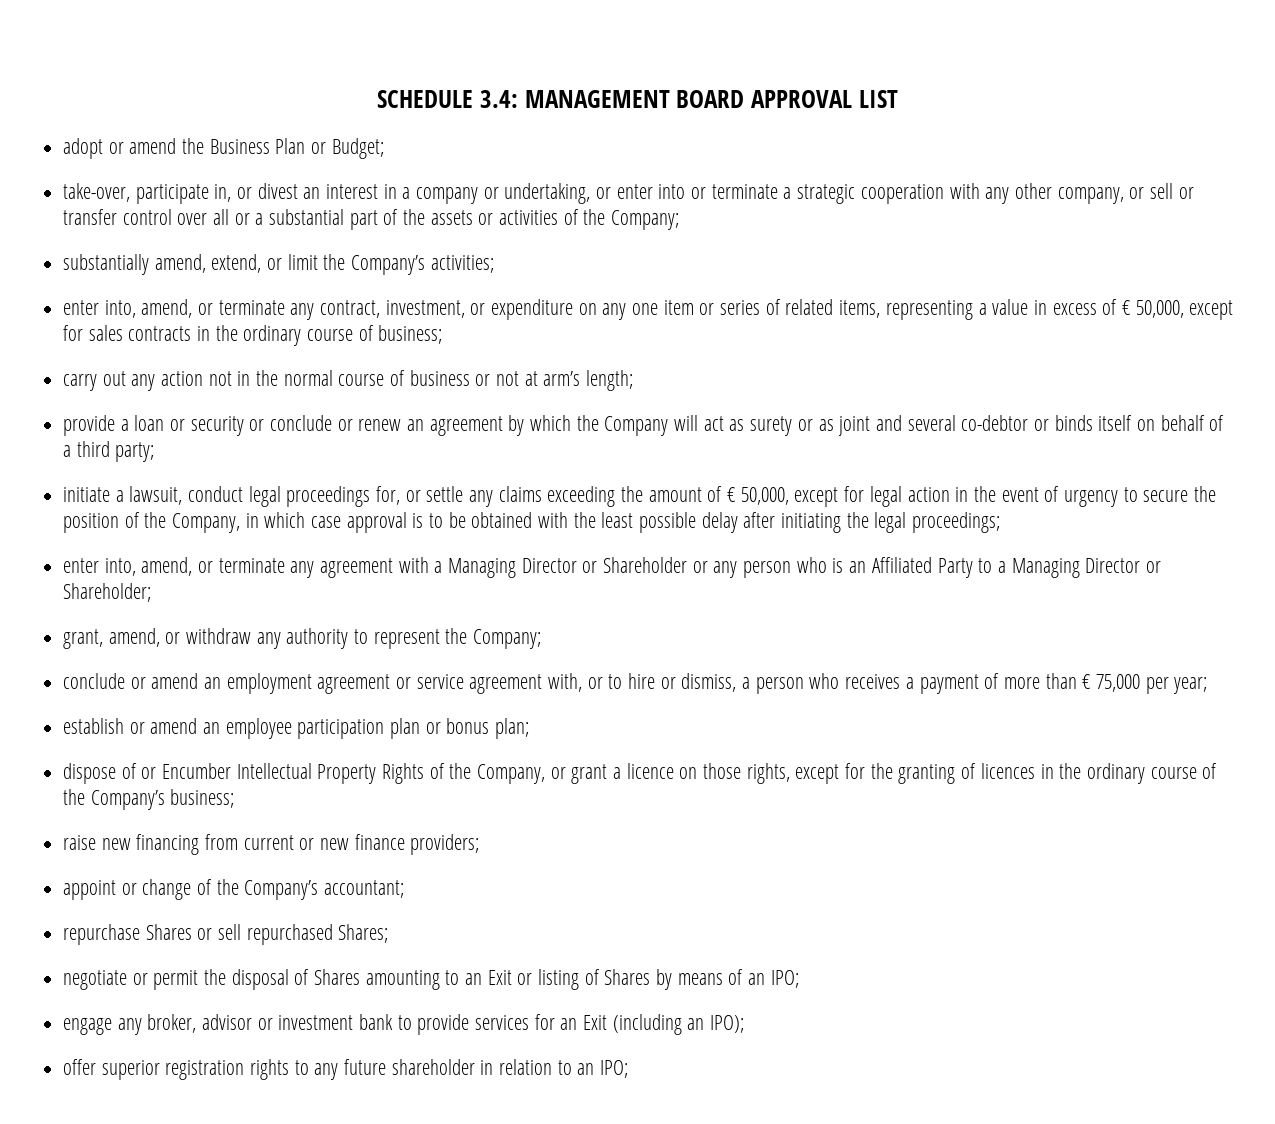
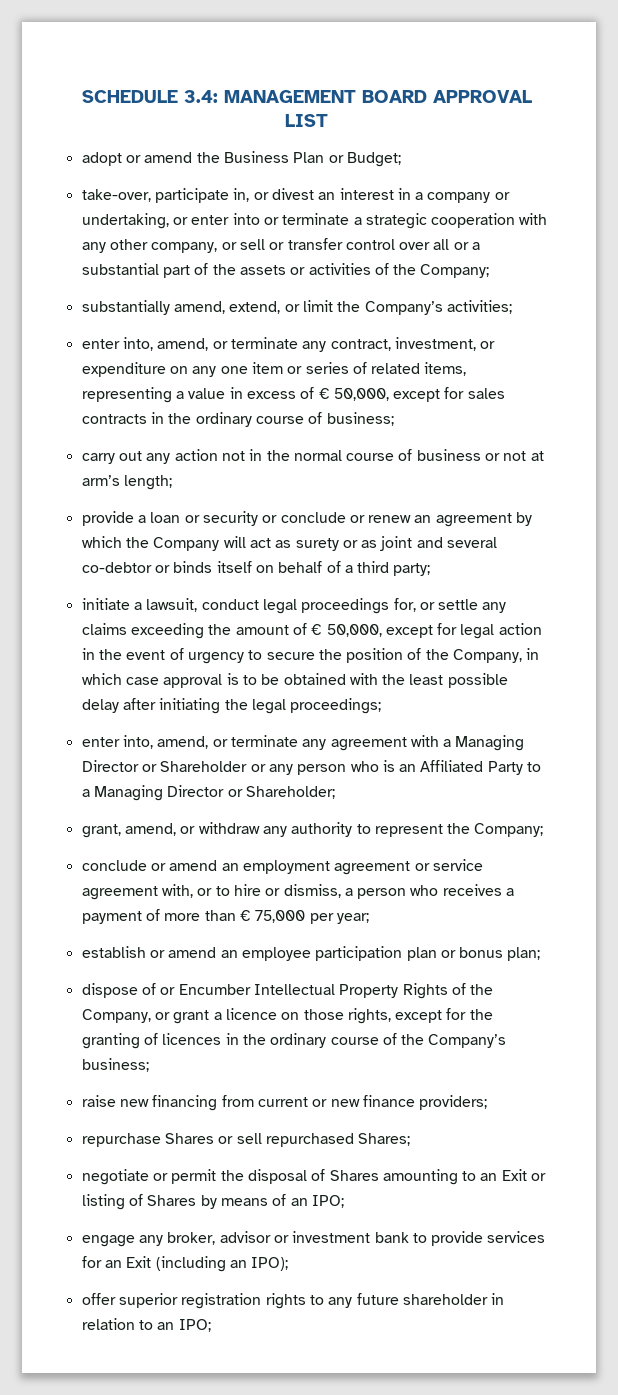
[63,879,405,900] // appoint or change of the Company’s accountant; -> (488, 1102) none

